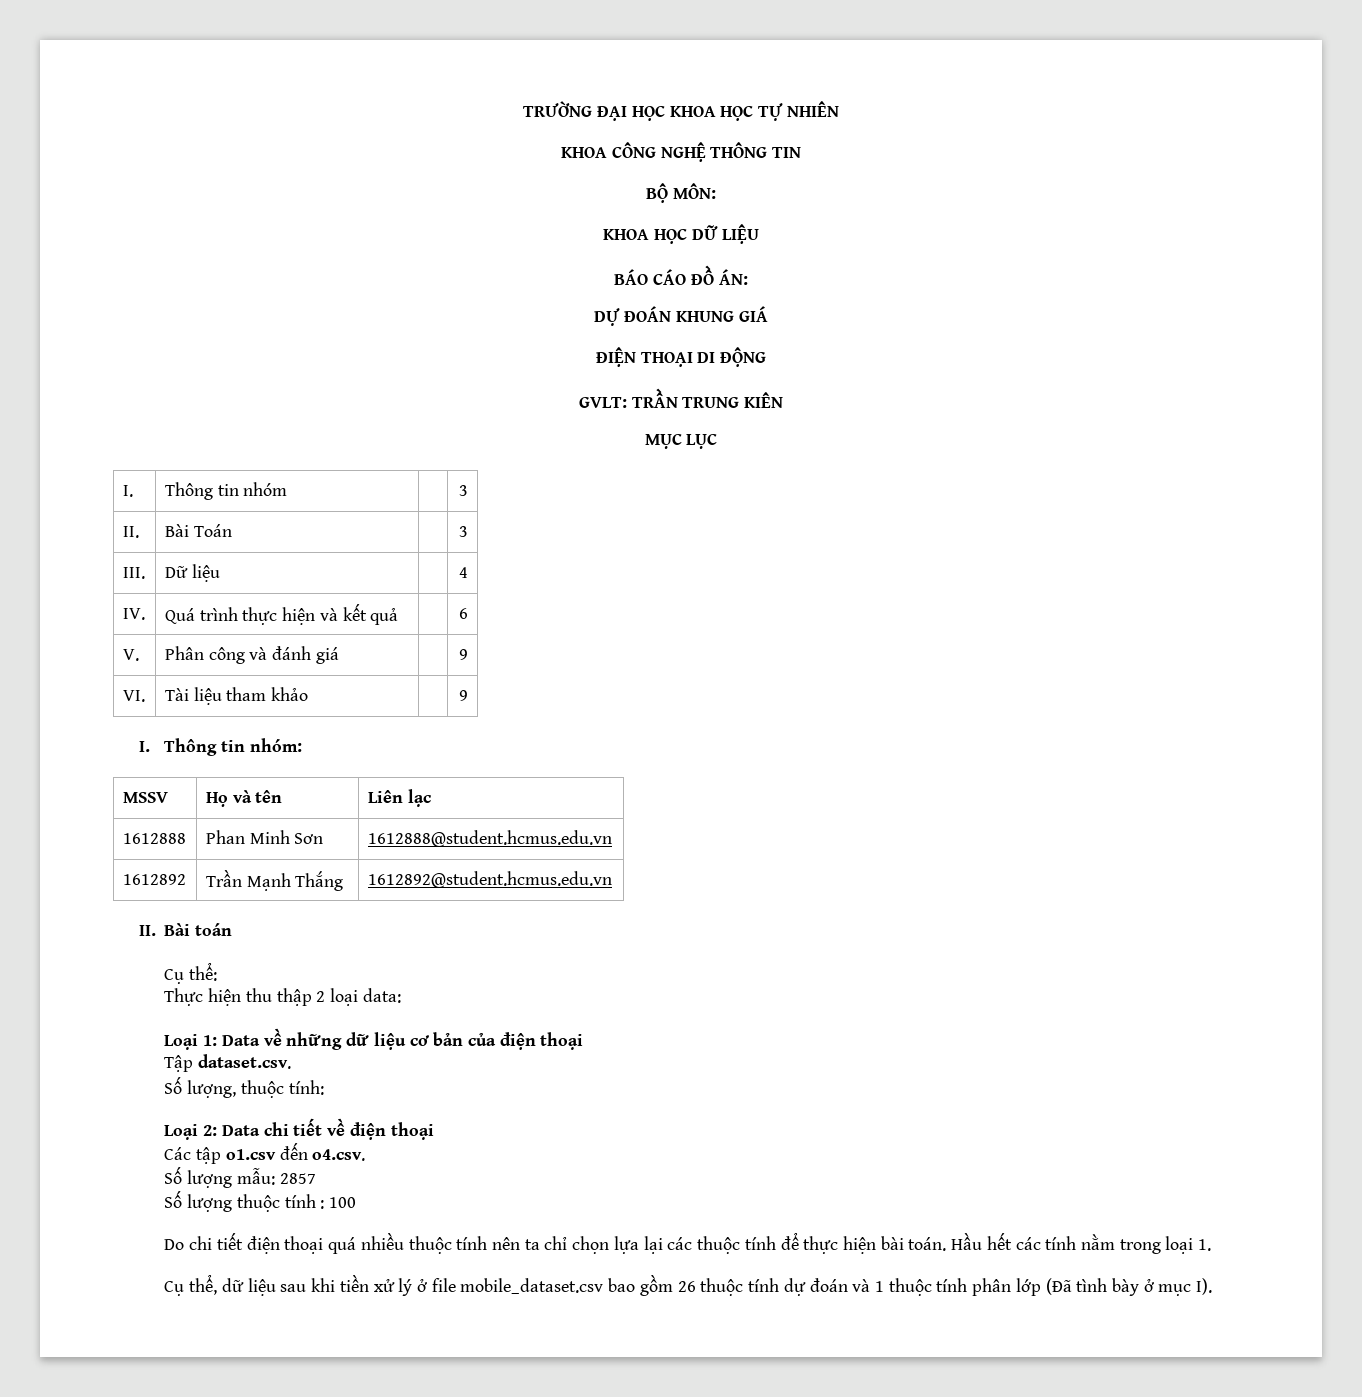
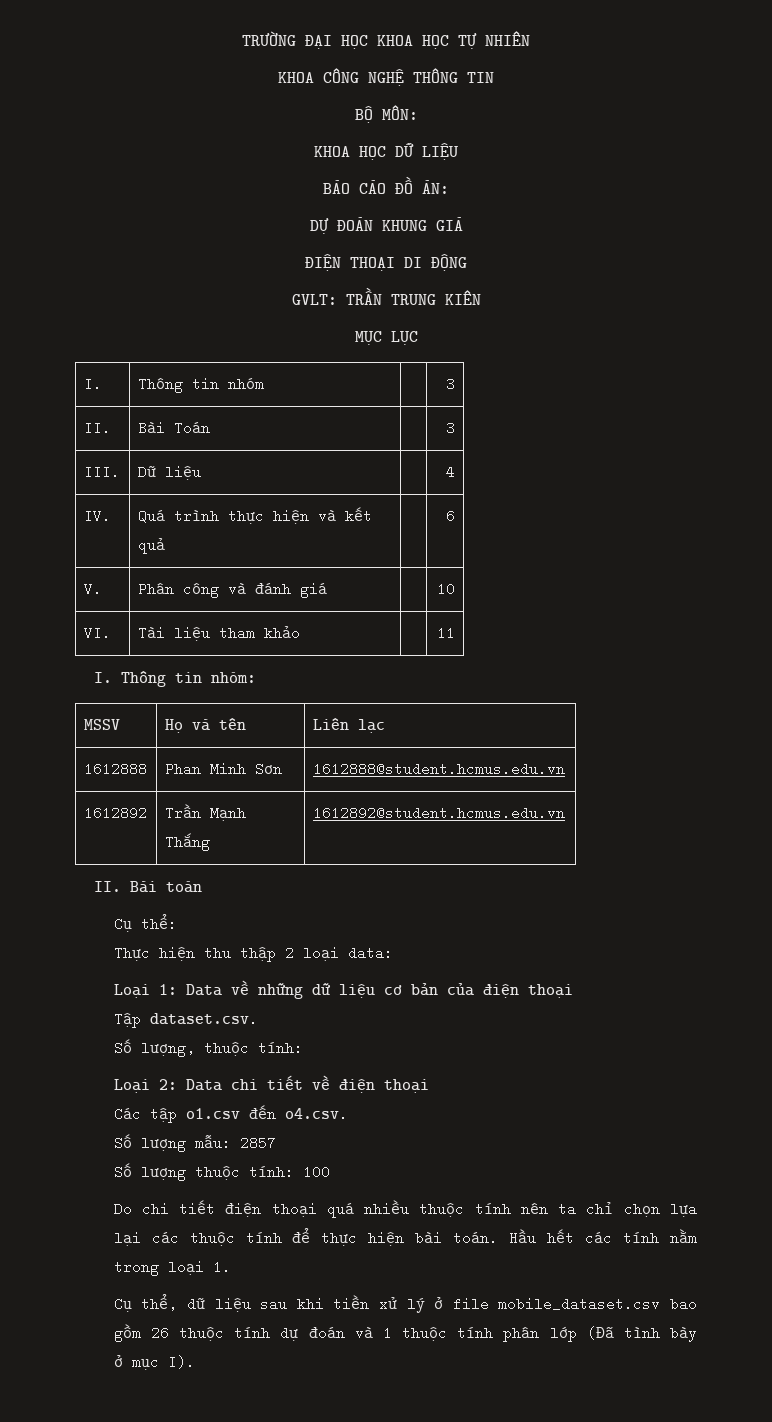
[459,649,469,660] 9 -> [437,582,456,596] 10
[459,690,469,701] 9 -> [437,626,456,640] 11
[284,1194,325,1209] tính : -> [248,1165,294,1179] tính:

